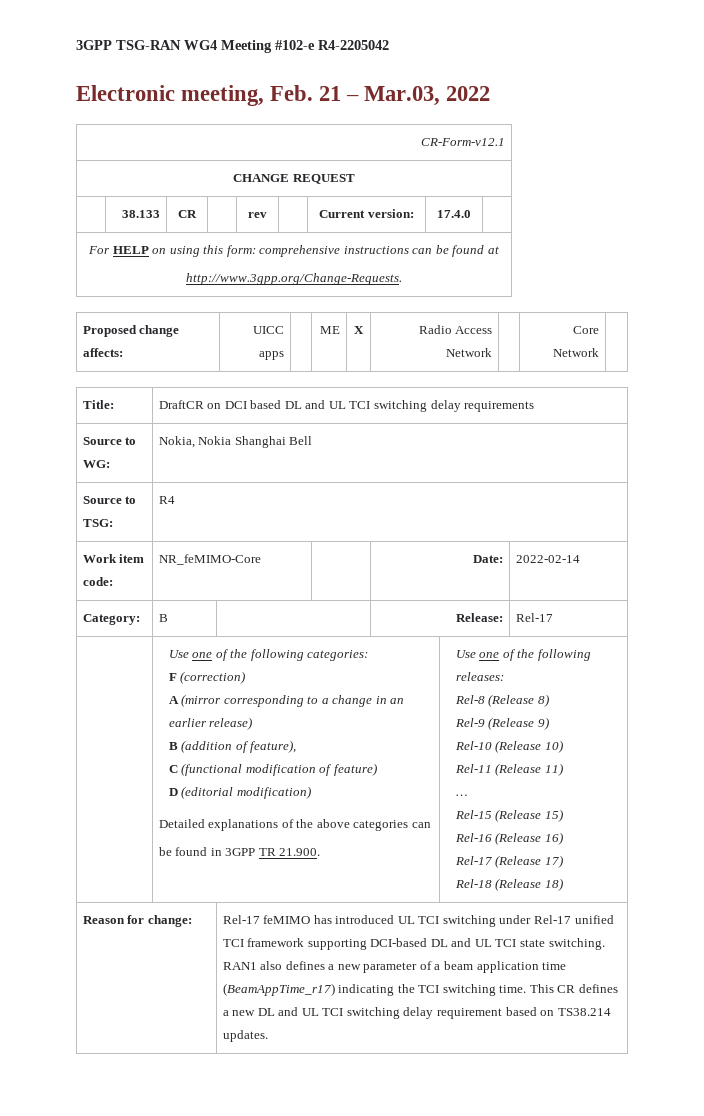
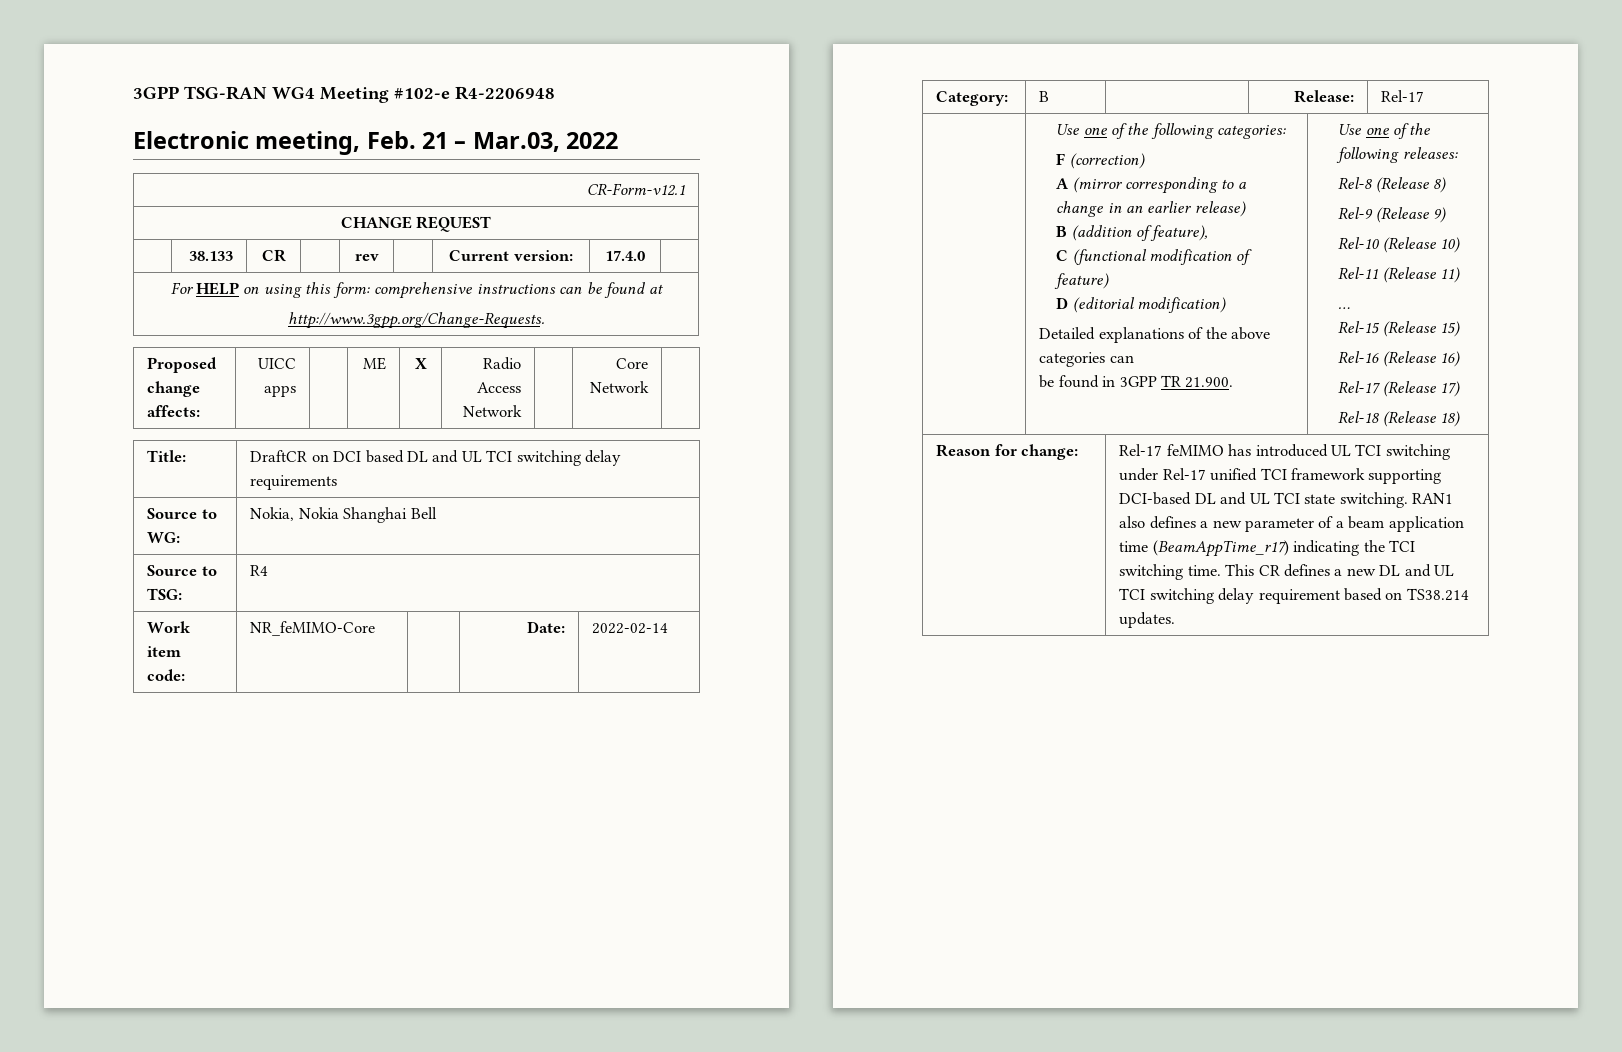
[318,40,389,50] R4-2205042 -> [455,86,555,100] R4-2206948

